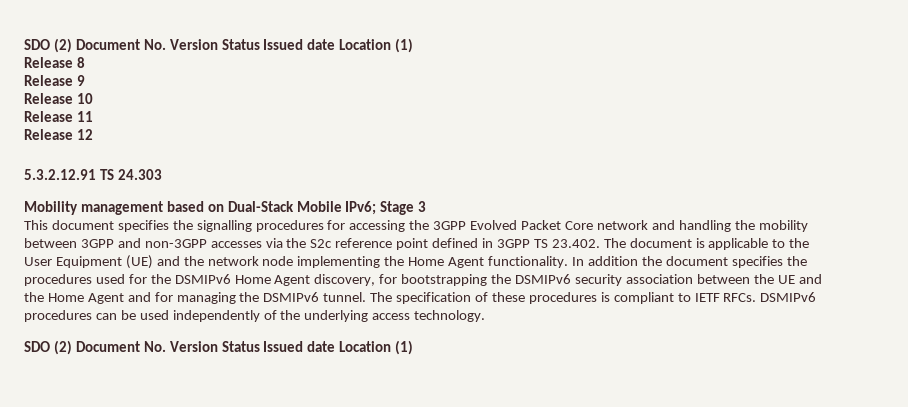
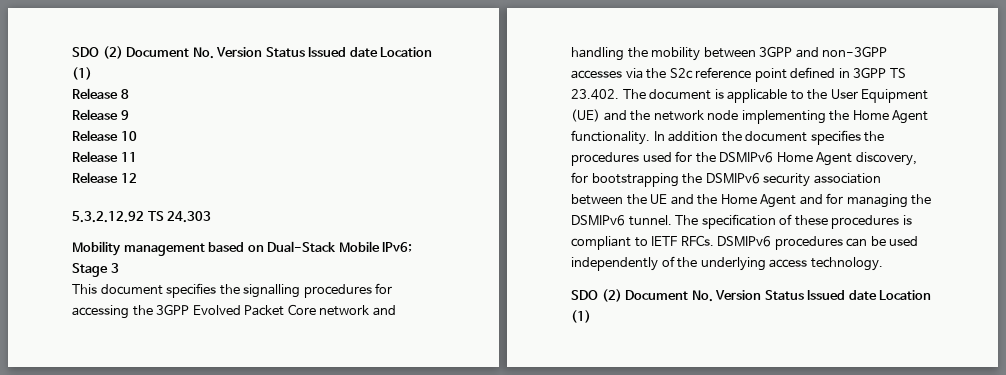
[24,169,96,180] 5.3.2.12.91 -> [72,211,144,223] 5.3.2.12.92

